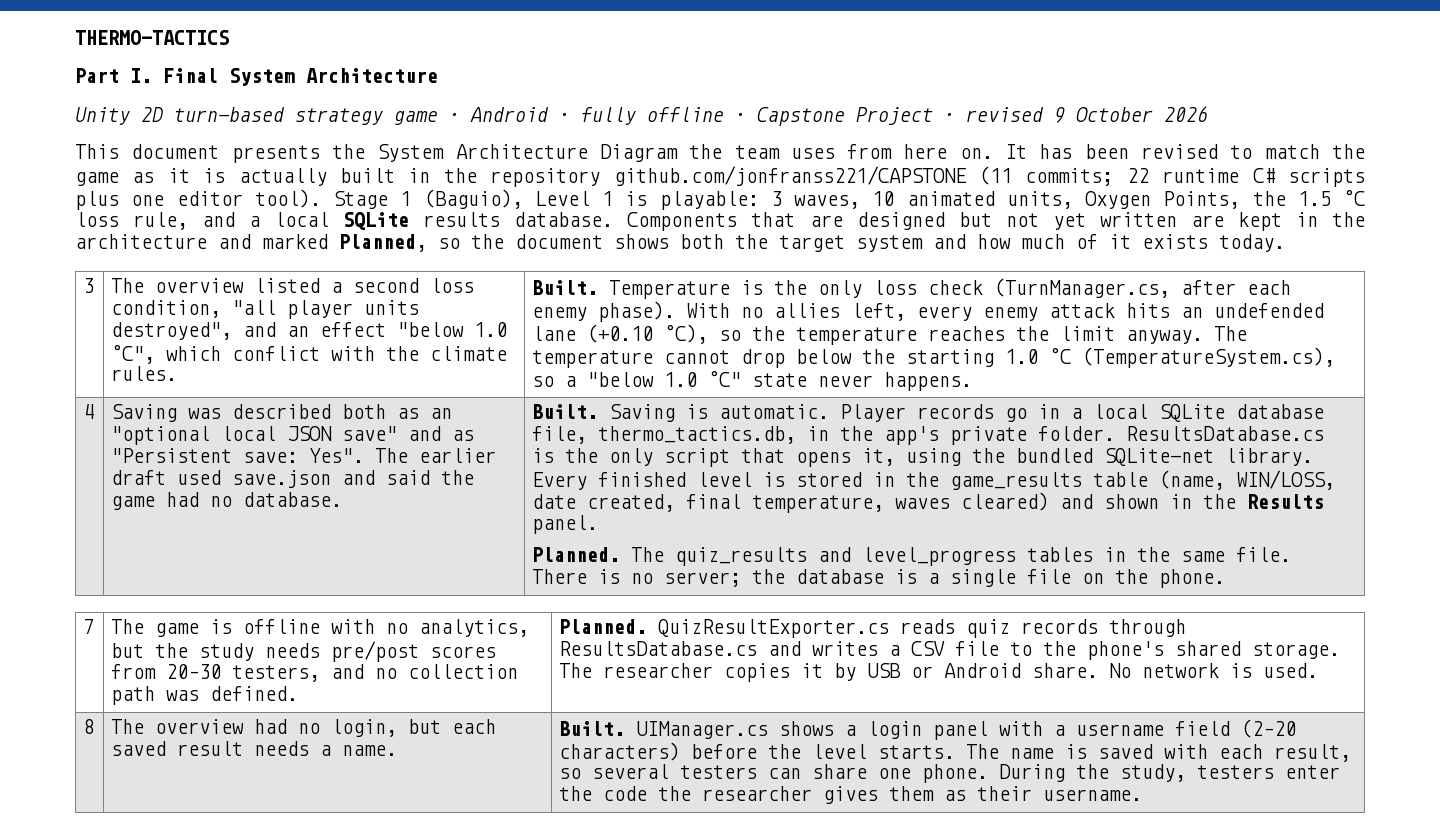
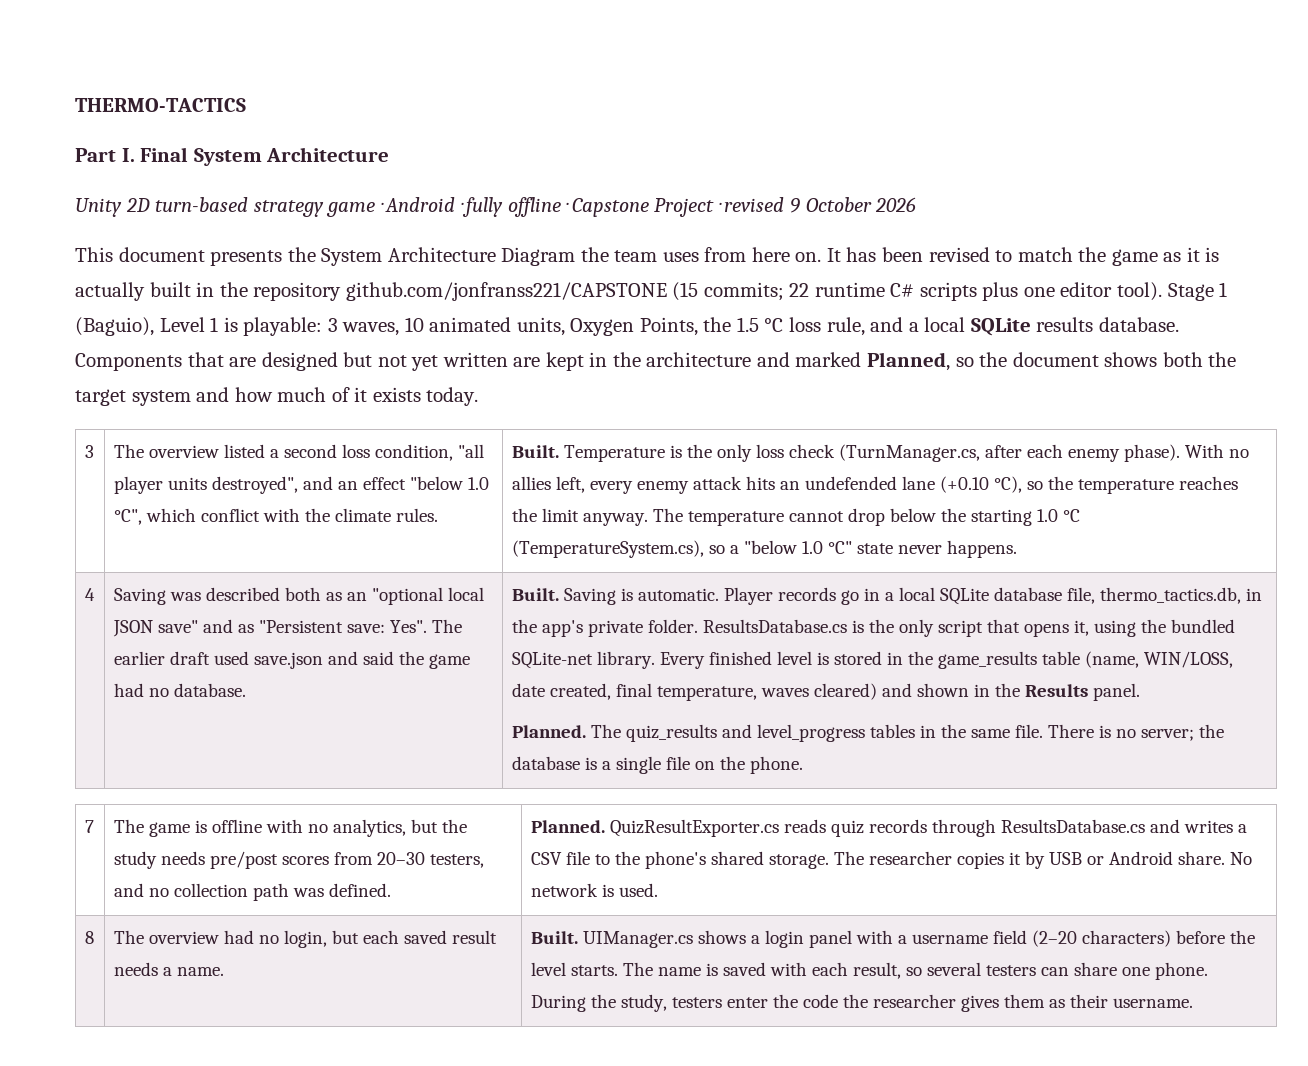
[978,166,1012,185] (11 -> [672,282,699,301] (15

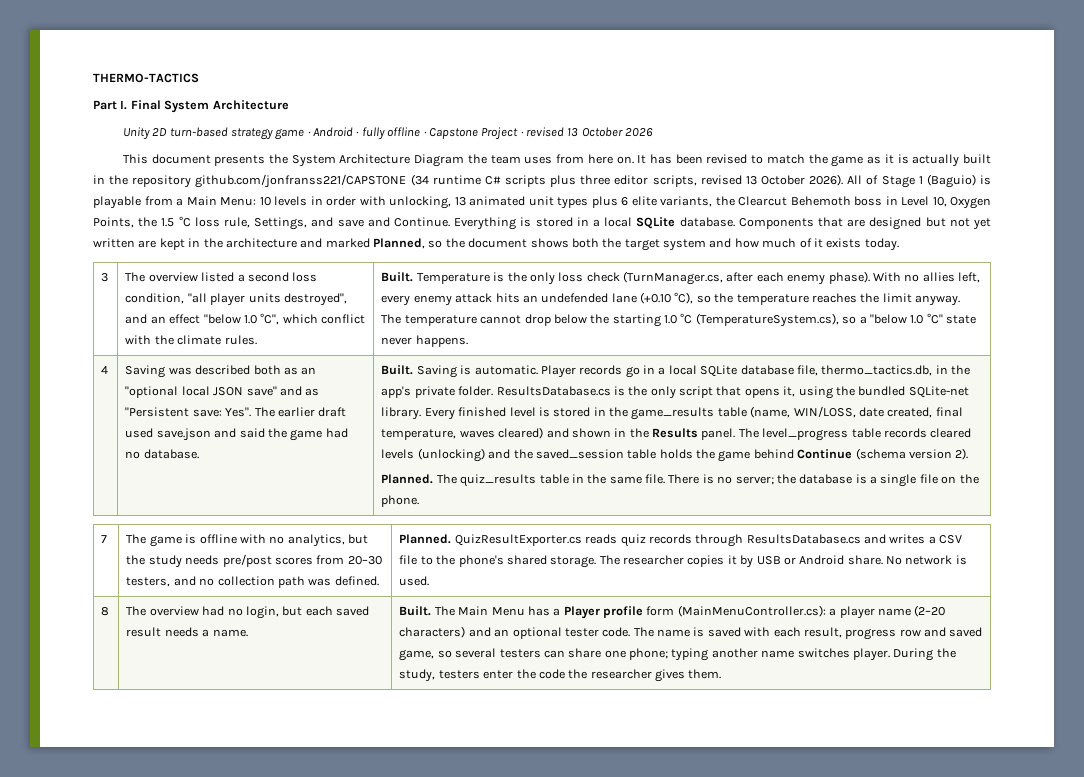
[790,198,801,213] 9 -> [567,128,579,137] 13
[672,282,810,301] (15 commits; 22 -> [410,174,429,186] (34
[1023,282,1228,301] [75,317,565,336] one editor tool). Stage 1 (Baguio), Level 1 is playable: 3 waves, 10 animated units, -> [580,174,991,188] [93,196,947,209] three editor scripts, revised 13 October 2026). All of Stage 1 (Baguio) is playable from a Main Menu: 10 levels in order with unlocking, 13 animated unit types plus 6 elite variants, the Clearcut Behemoth boss in Level 10,
[870,317,1094,336] and a local SQLite results -> [254,217,676,230] Settings, and save and Continue. Everything is stored in a local SQLite
(1140, 692) none -> [738,428,972,441] [381,448,969,462] The level_progress table records cleared levels (unlocking) and the saved_session table holds the game behind Continue (schema version 2).
[721,724,915,742] and level_progress tables -> [539,474,569,484] table
[582,930,1255,948] [530,962,618,976] UIManager.cs shows a login panel with a username field (2–20 characters) before the level starts. -> [434,605,946,619] [399,626,631,639] The Main Menu has a Player profile form (MainMenuController.cs): a player name (2–20 characters) and an optional tester code.
(901, 970) none -> [845,627,983,640] [399,649,435,661] progress row and saved game,
[1154,962,1208,980] phone. -> [629,648,890,661] phone; typing another name switches player.
[1003,994,1193,1008] them as their username. -> [688,669,722,679] them.

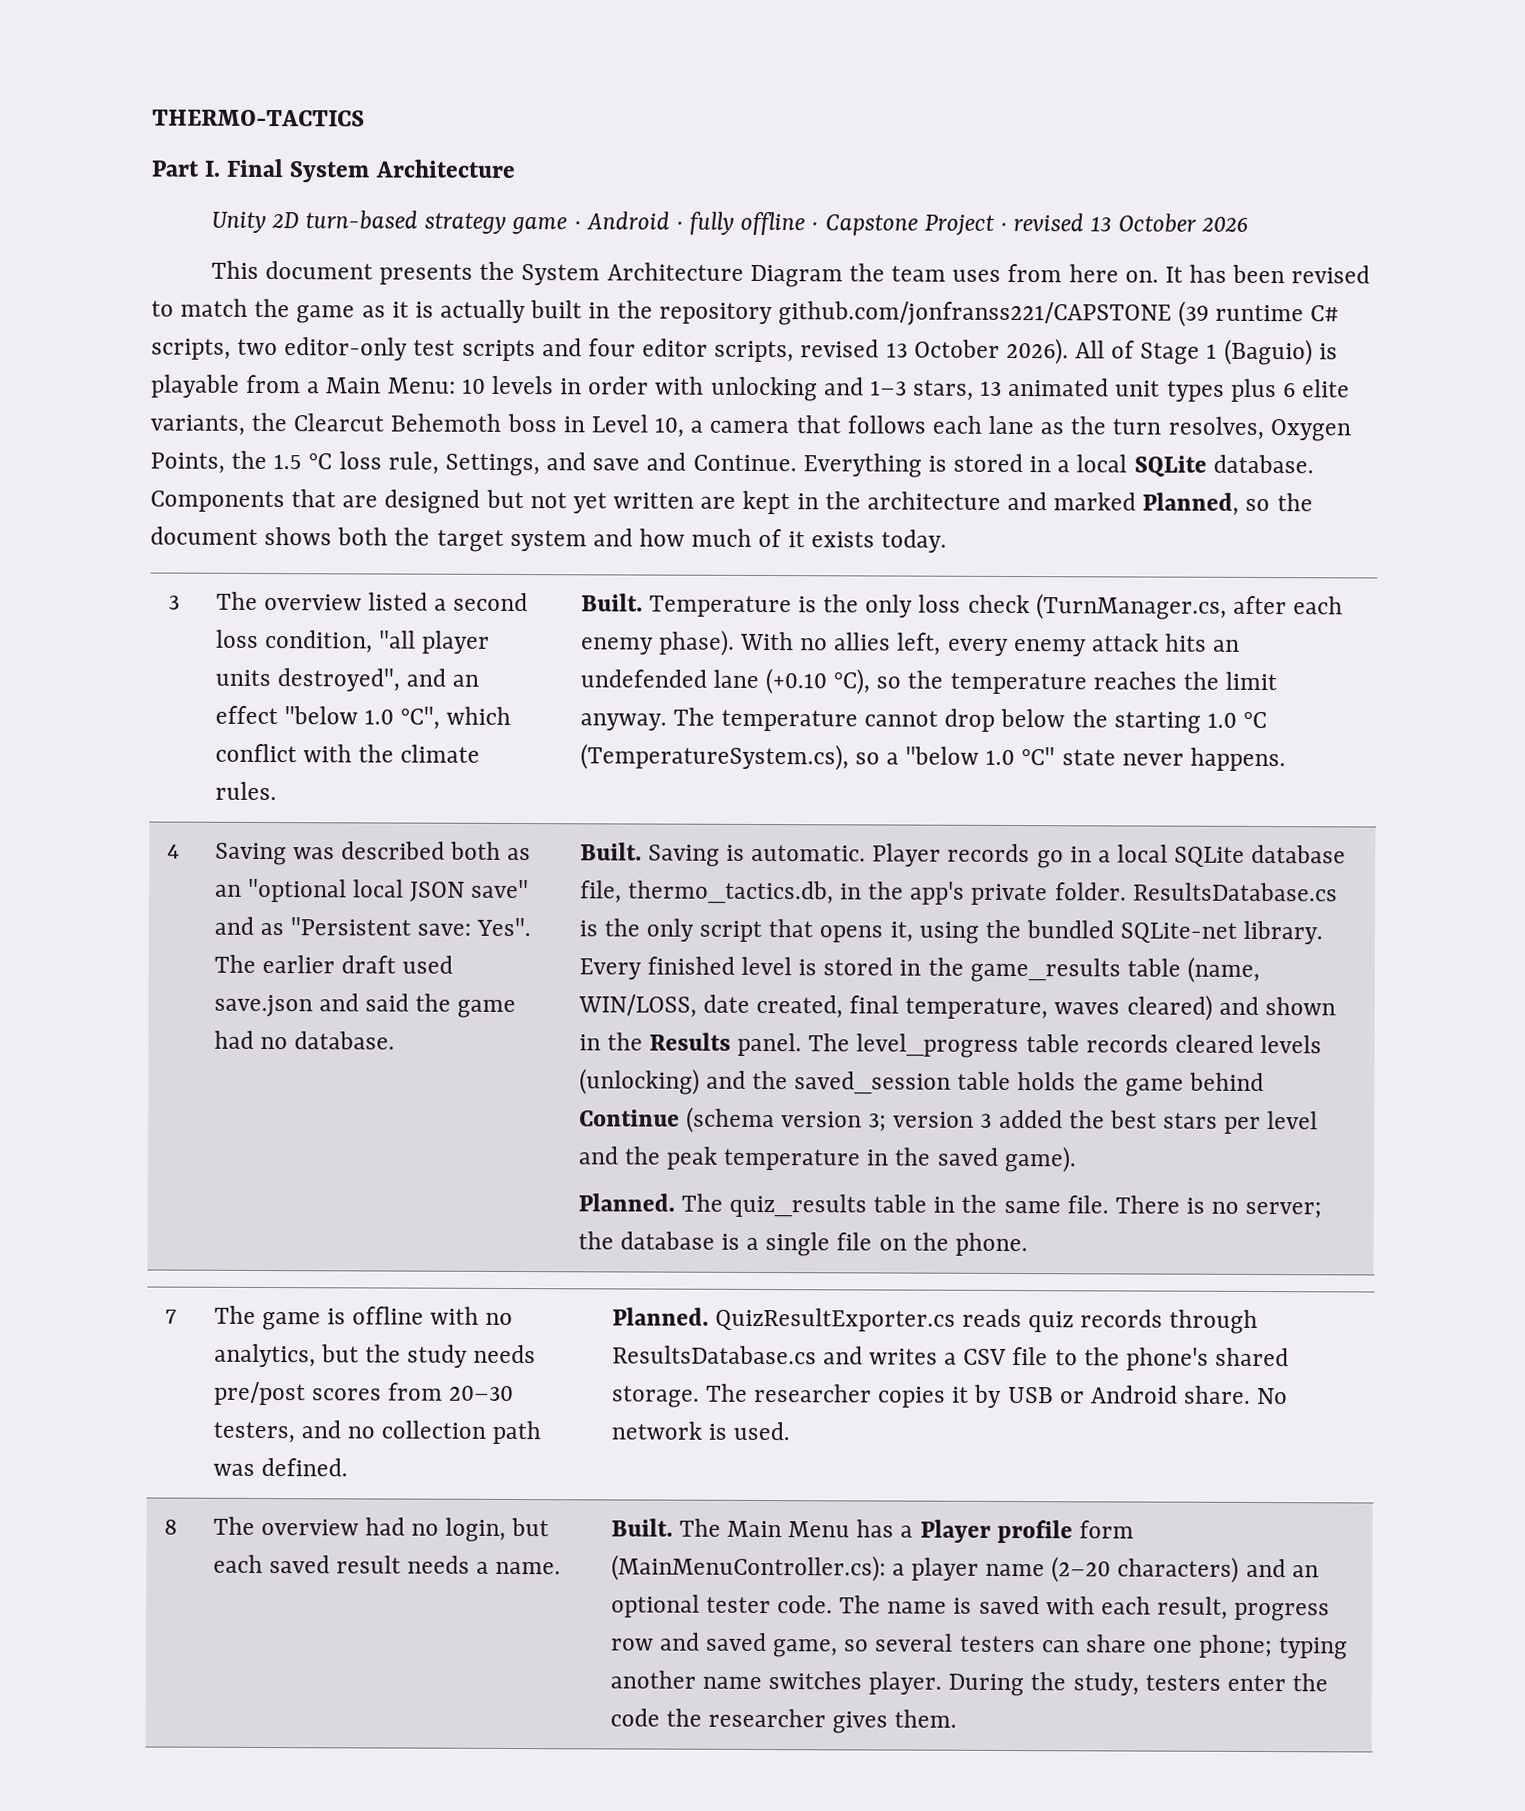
[410,174,429,186] (34 -> [1178,300,1210,327] (39
[505,175,611,187] scripts plus three -> [151,337,636,362] scripts, two editor-only test scripts and four
[389,196,451,209] unlocking, -> [710,376,975,402] unlocking and 1–3 stars,
(947, 202) none -> [690,415,1264,441] a camera that follows each lane as the turn resolves,
[955,448,969,460] 2). -> [868,1109,1319,1135] [577,1145,1077,1173] 3; version 3 added the best stars per level and the peak temperature in the saved game).

